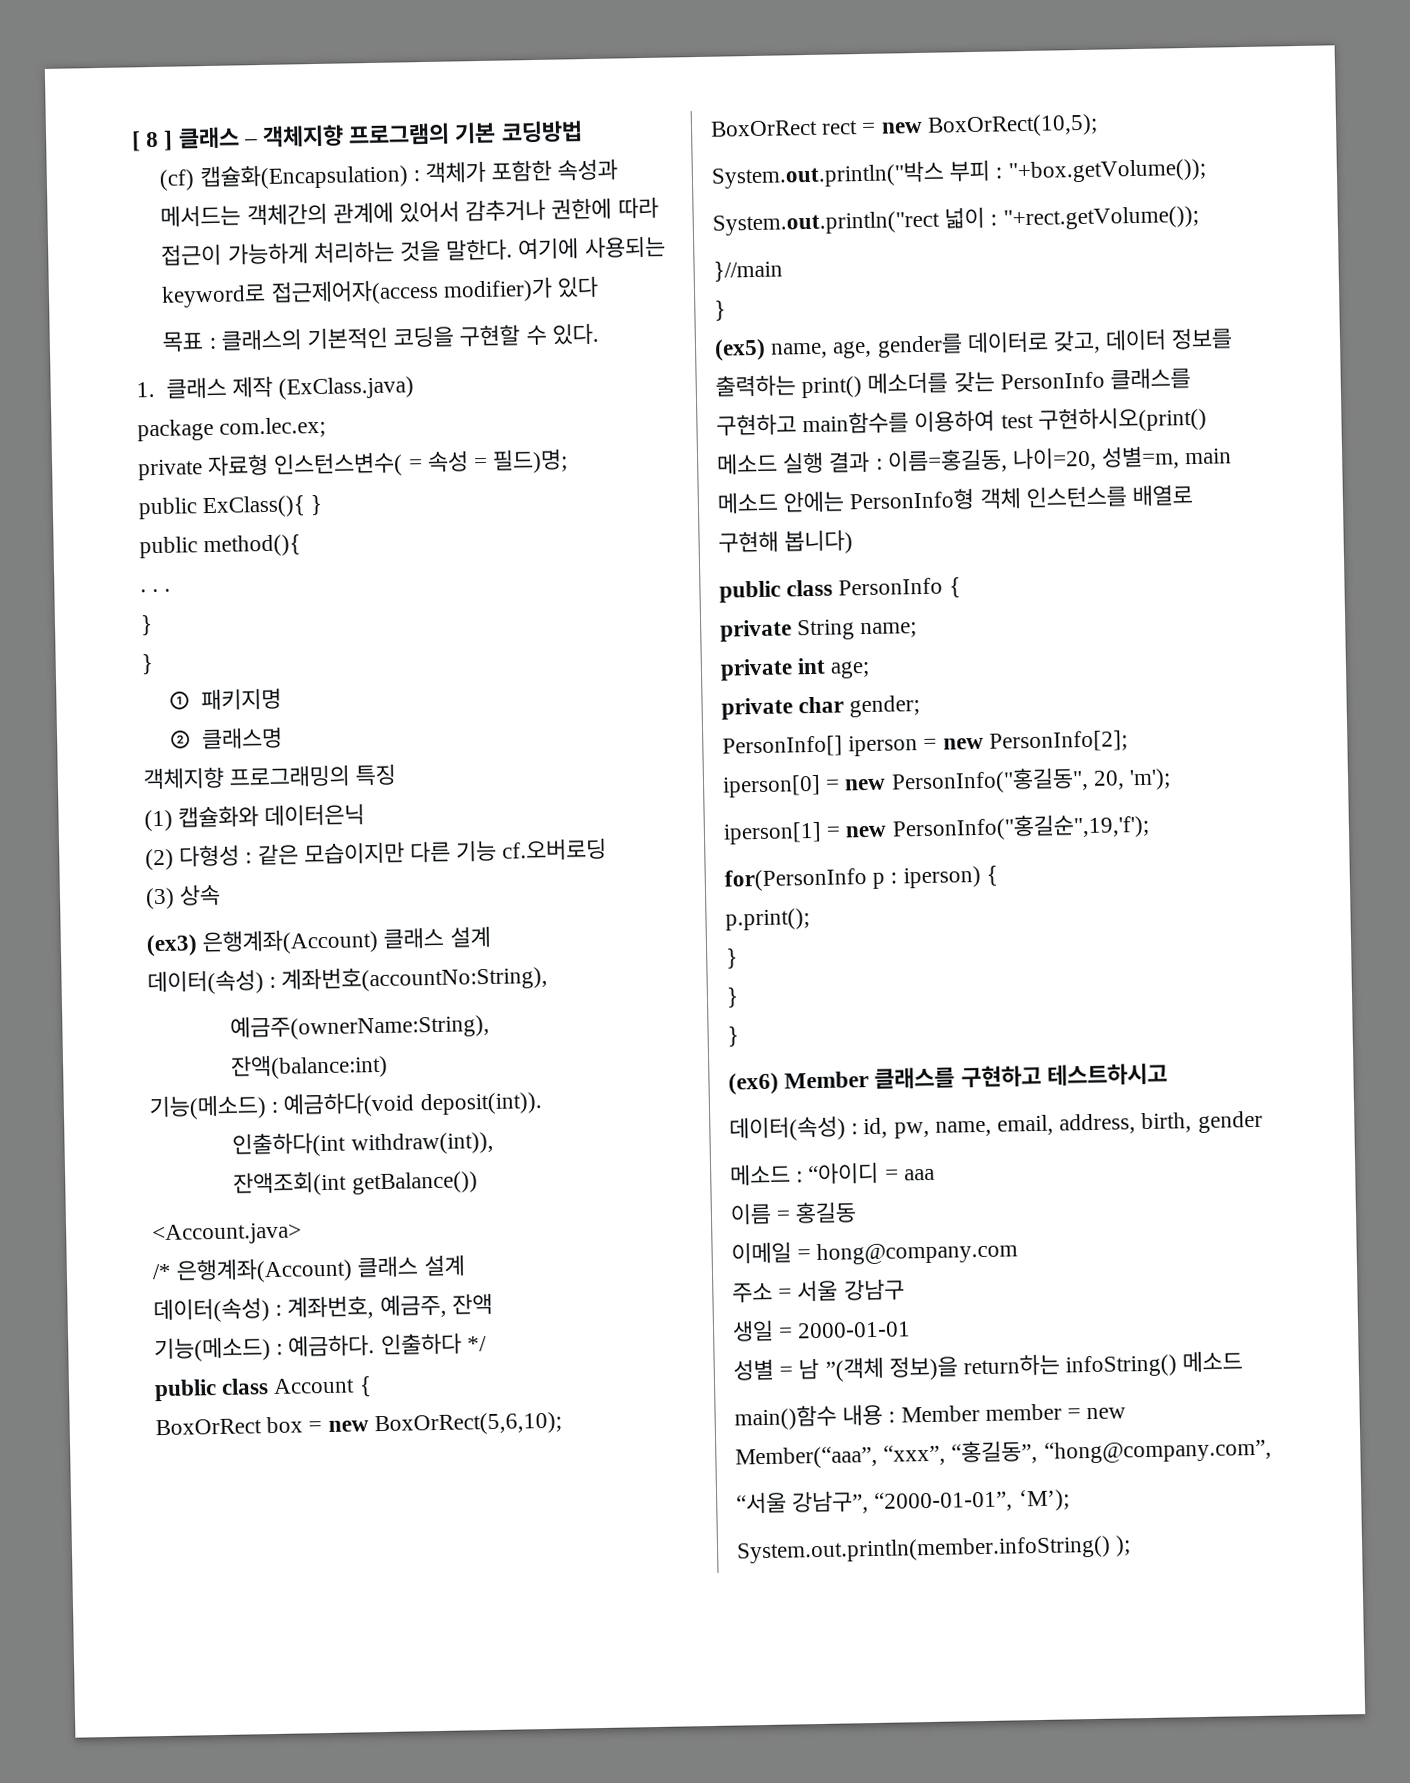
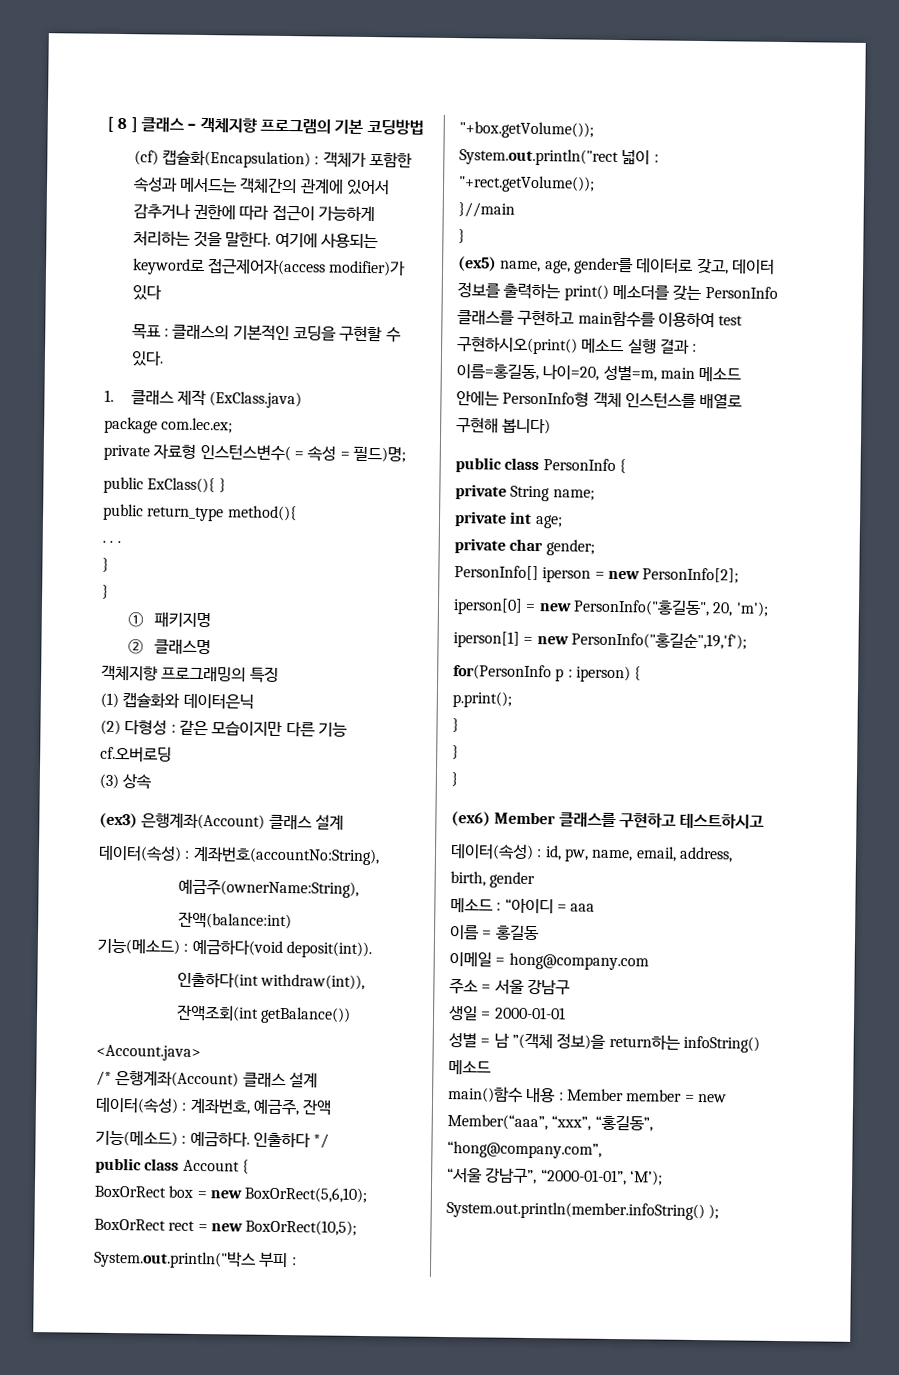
(198, 547) none -> [146,506,225,522] return_type

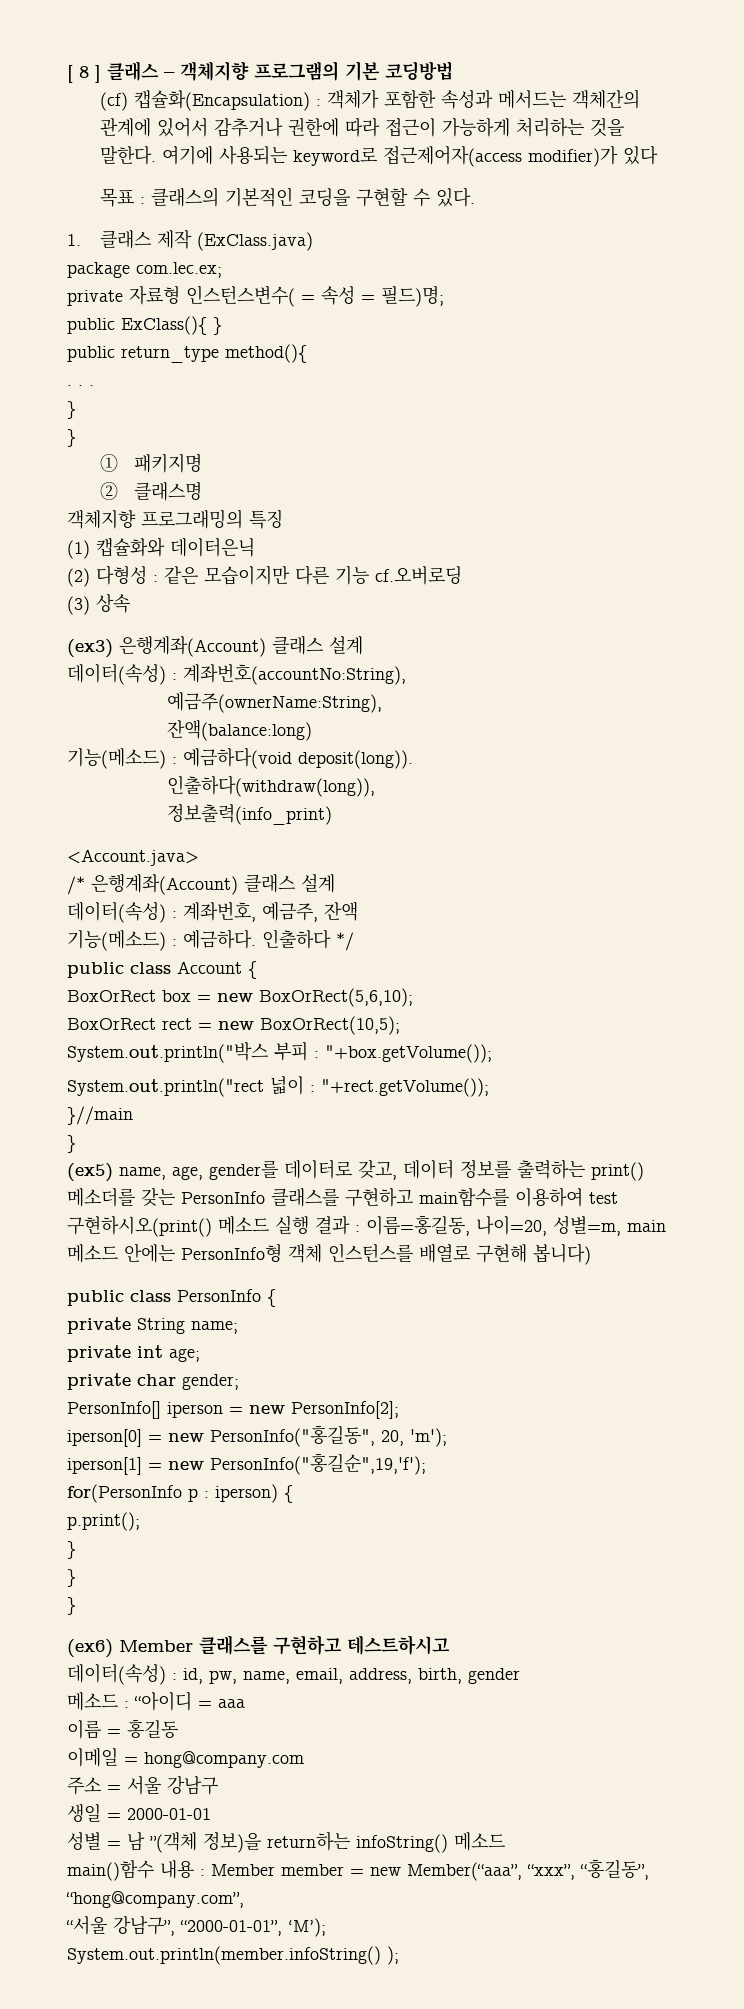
[178,911,293,930] 잔액(balance:int) -> [167,719,313,741] 잔액(balance:long)
[285,941,372,959] [177,971,366,991] [176,1004,352,1024] deposit(int)). // 인출하다(int withdraw(int)), // 잔액조회(int getBalance()) -> [298,750,413,769] [167,775,376,797] [167,804,333,825] deposit(long)). // 인출하다(withdraw(long)), // 정보출력(info_print)

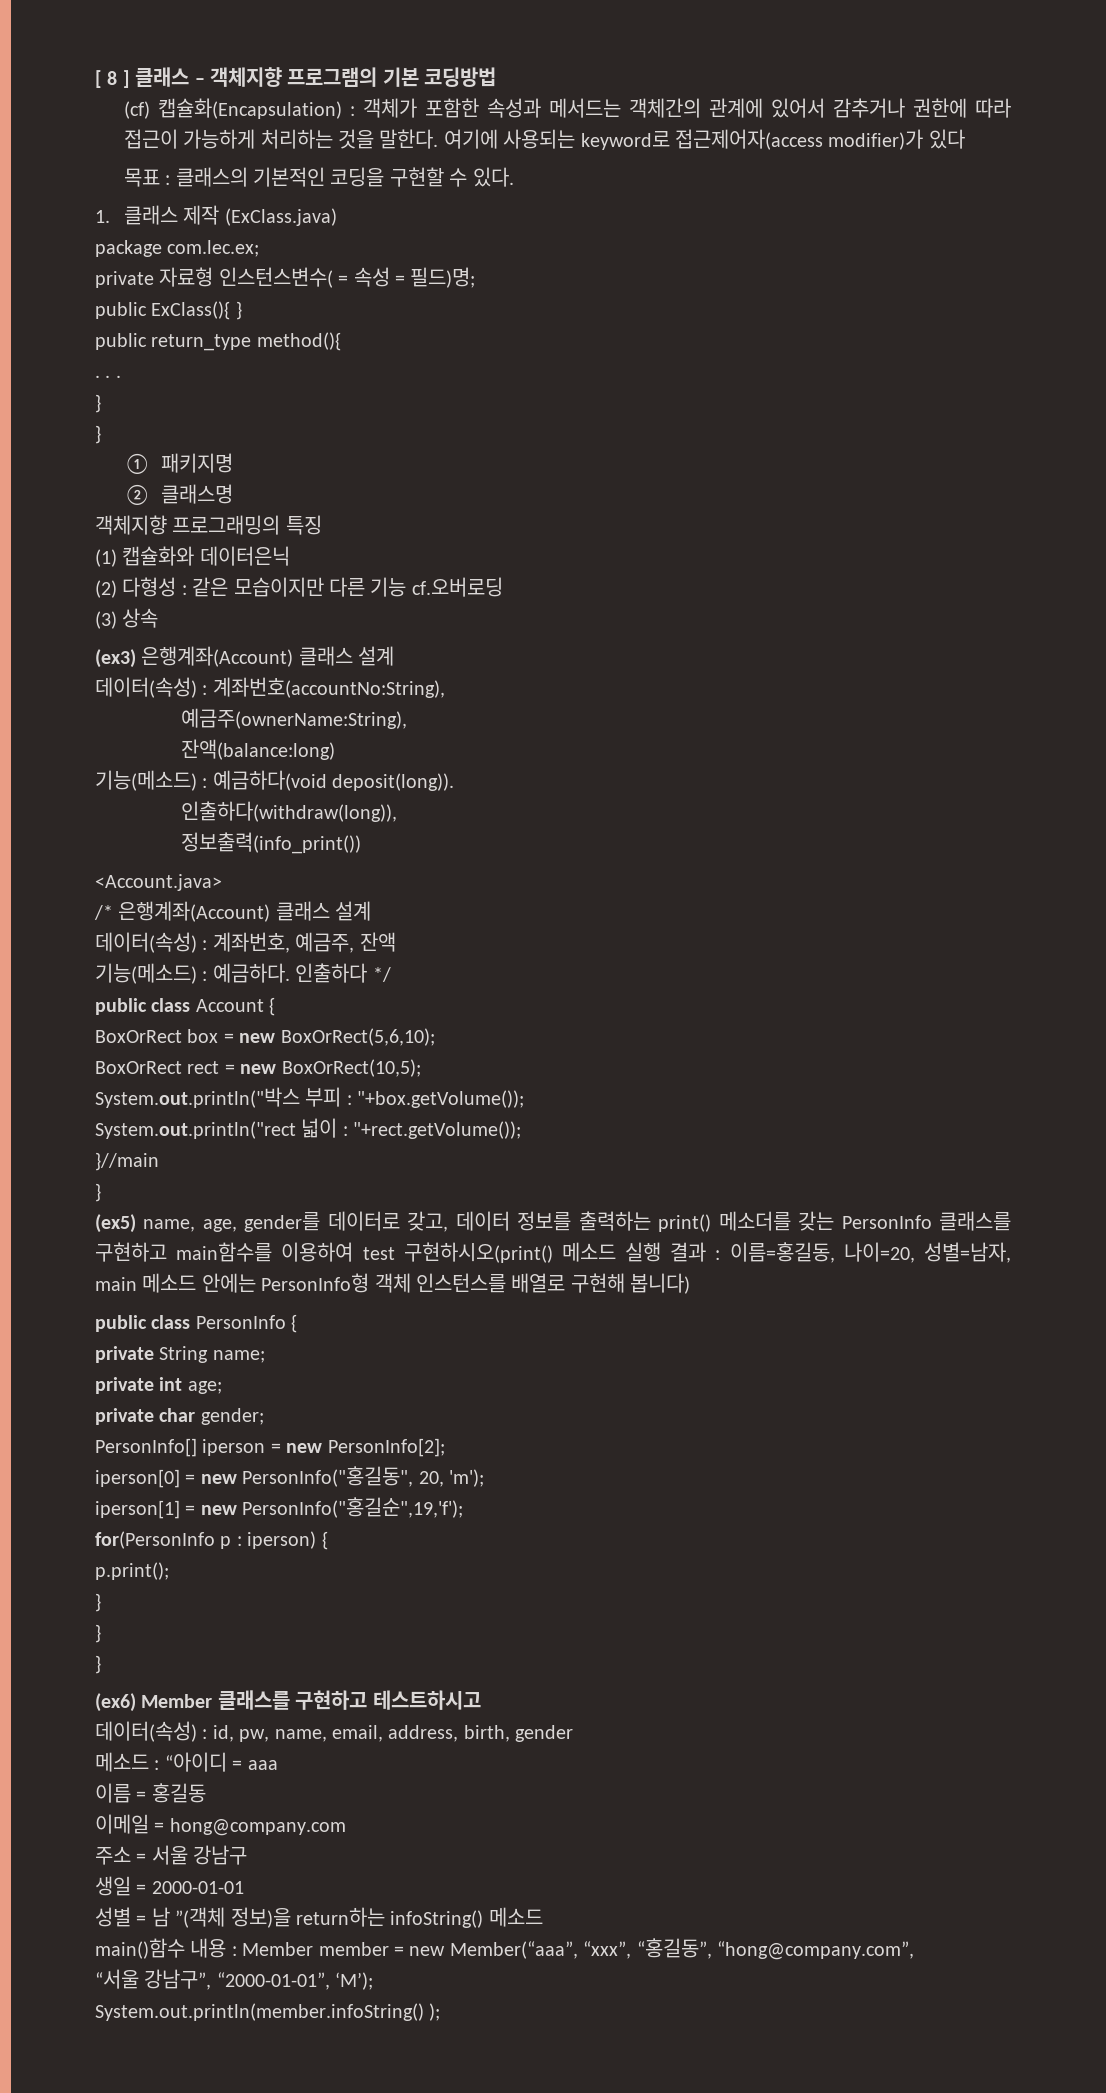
[167,804,333,825] 정보출력(info_print) -> [181,832,362,854] 정보출력(info_print())
[553,1216,621,1236] 성별=m, -> [923,1242,1011,1263] 성별=남자,

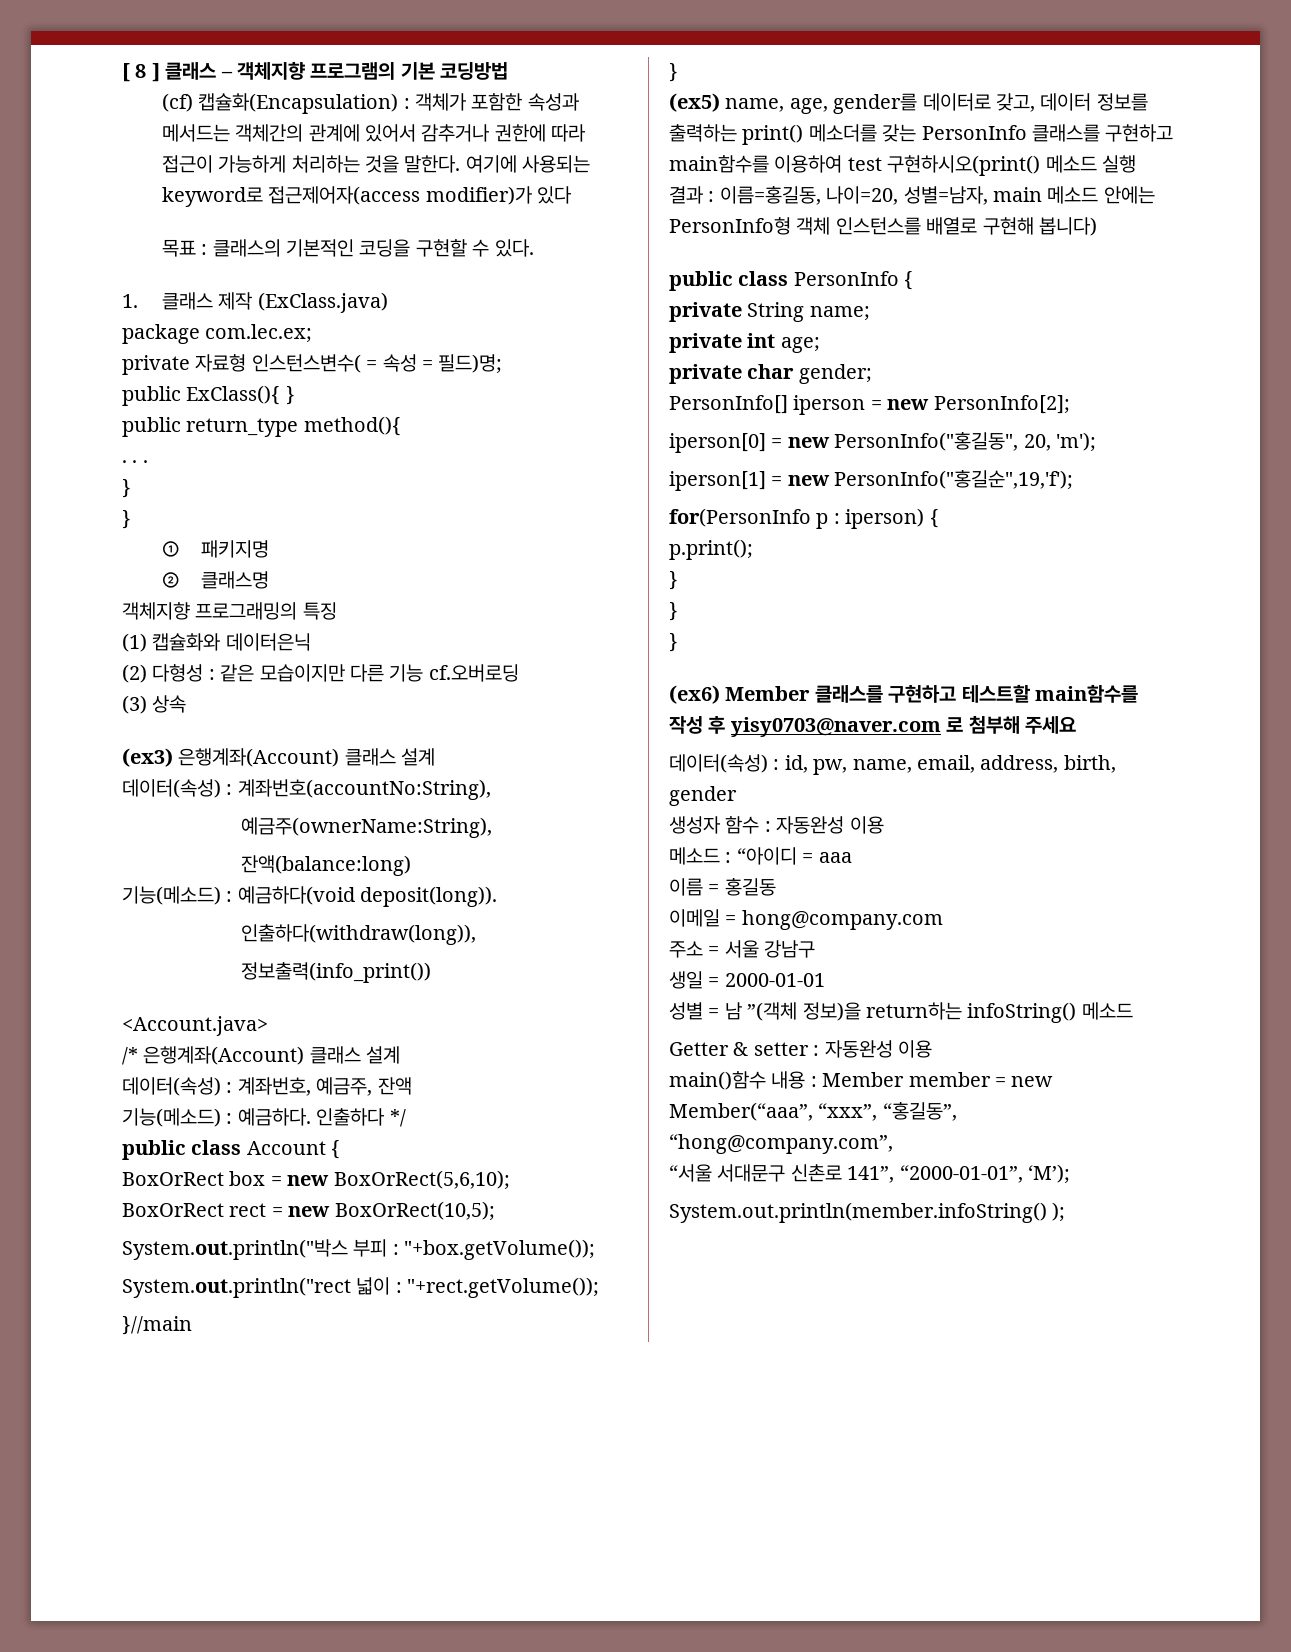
[372,1690,481,1710] 테스트하시고 -> [961,684,1138,703] [669,715,1076,737] 테스트할 main함수를 작성 후 yisy0703@naver.com 로 첨부해 주세요
(574, 1733) none -> [669,816,884,834] // 생성자 함수 : 자동완성 이용
(543, 1917) none -> [669,1040,932,1058] // Getter & setter : 자동완성 이용
[144,1969,212,1990] 강남구”, -> [717,1164,895,1183] 서대문구 신촌로 141”,

